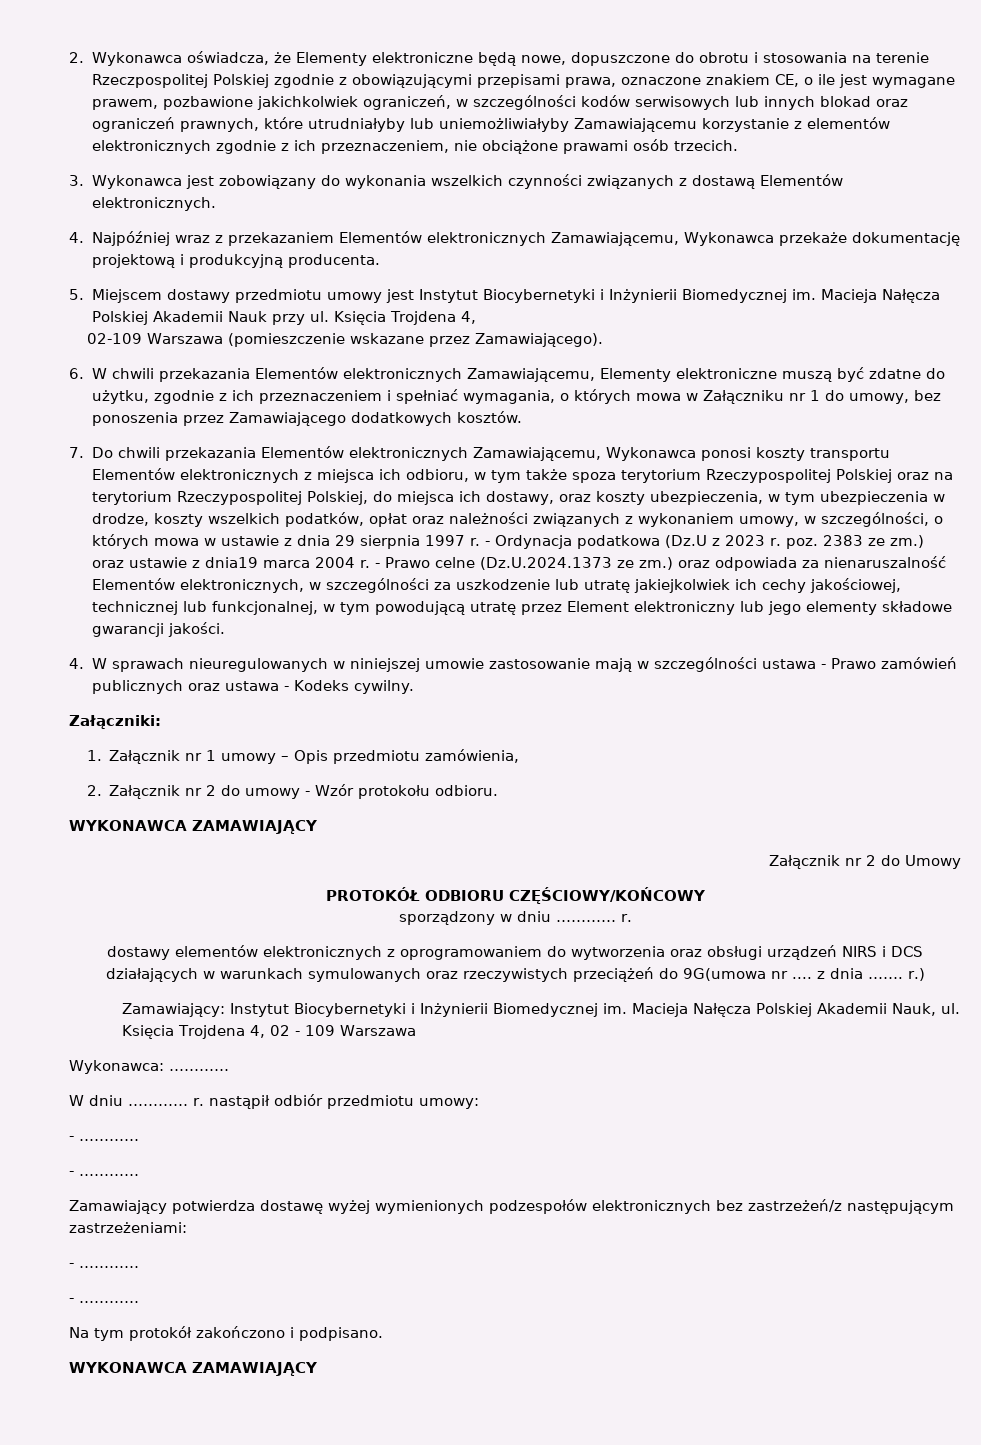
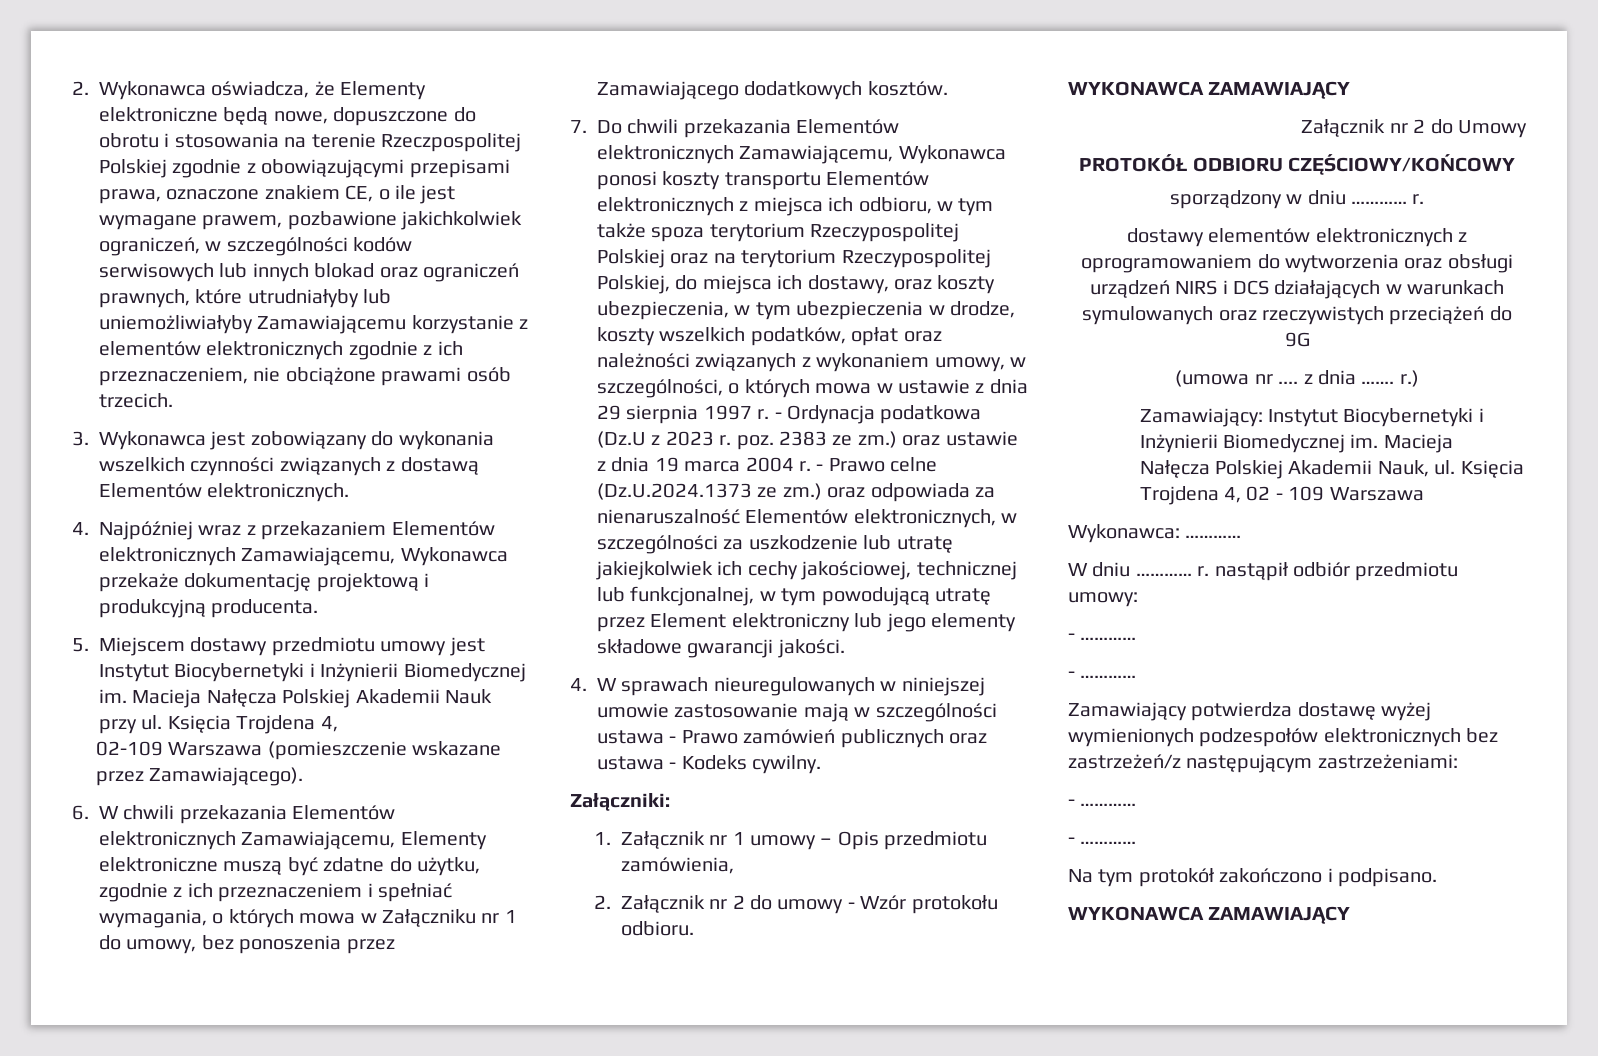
[204,557,258,568] dnia19 -> [611,457,679,472] dnia 19
[682,968,766,981] 9G(umowa -> [1284,332,1310,347] [1175,370,1250,387] 9G // (umowa

